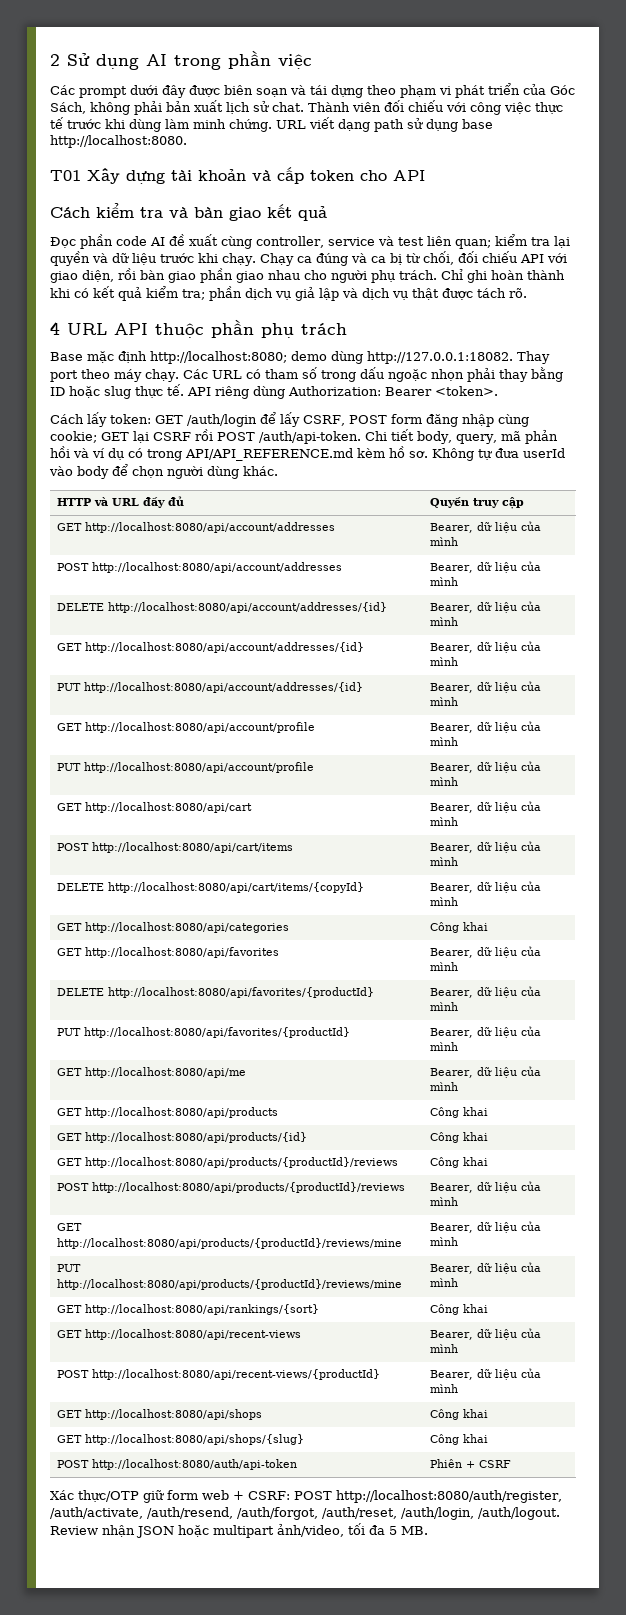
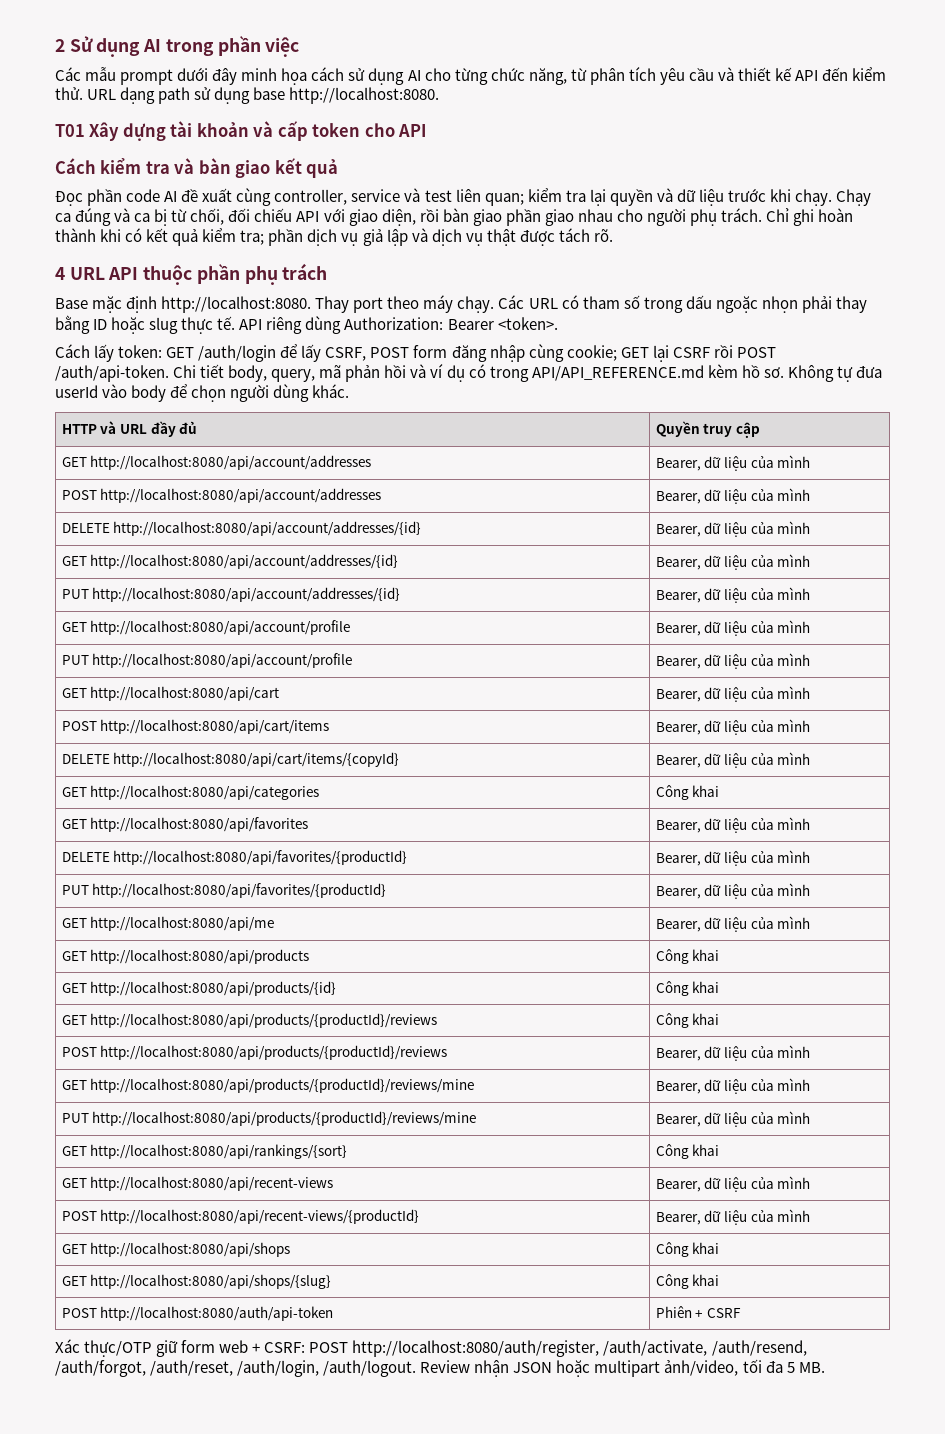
(75, 90) none -> [85,67,117,81] mẫu
[189,82,575,98] [50,100,563,115] [50,117,335,132] được biên soạn và tái dựng theo phạm vi phát triển của Góc Sách, không phải bản xuất lịch sử chat. Thành viên đối chiếu với công việc thực tế trước khi dùng làm minh chứng. URL viết -> [241,67,887,85] [55,87,117,100] minh họa cách sử dụng AI cho từng chức năng, từ phân tích yêu cầu và thiết kế API đến kiểm thử. URL
[150,351,513,364] http://localhost:8080; demo dùng http://127.0.0.1:18082. -> [161,296,312,313] http://localhost:8080.

